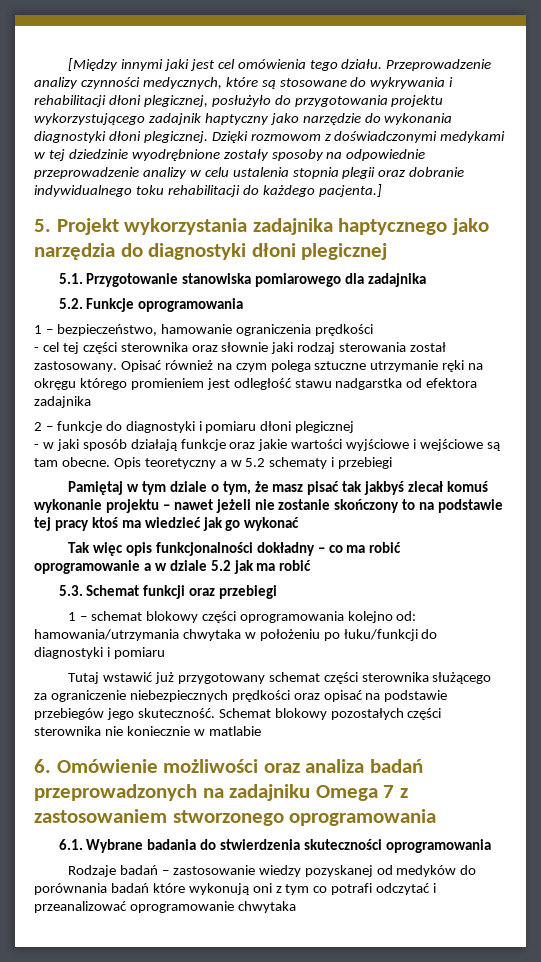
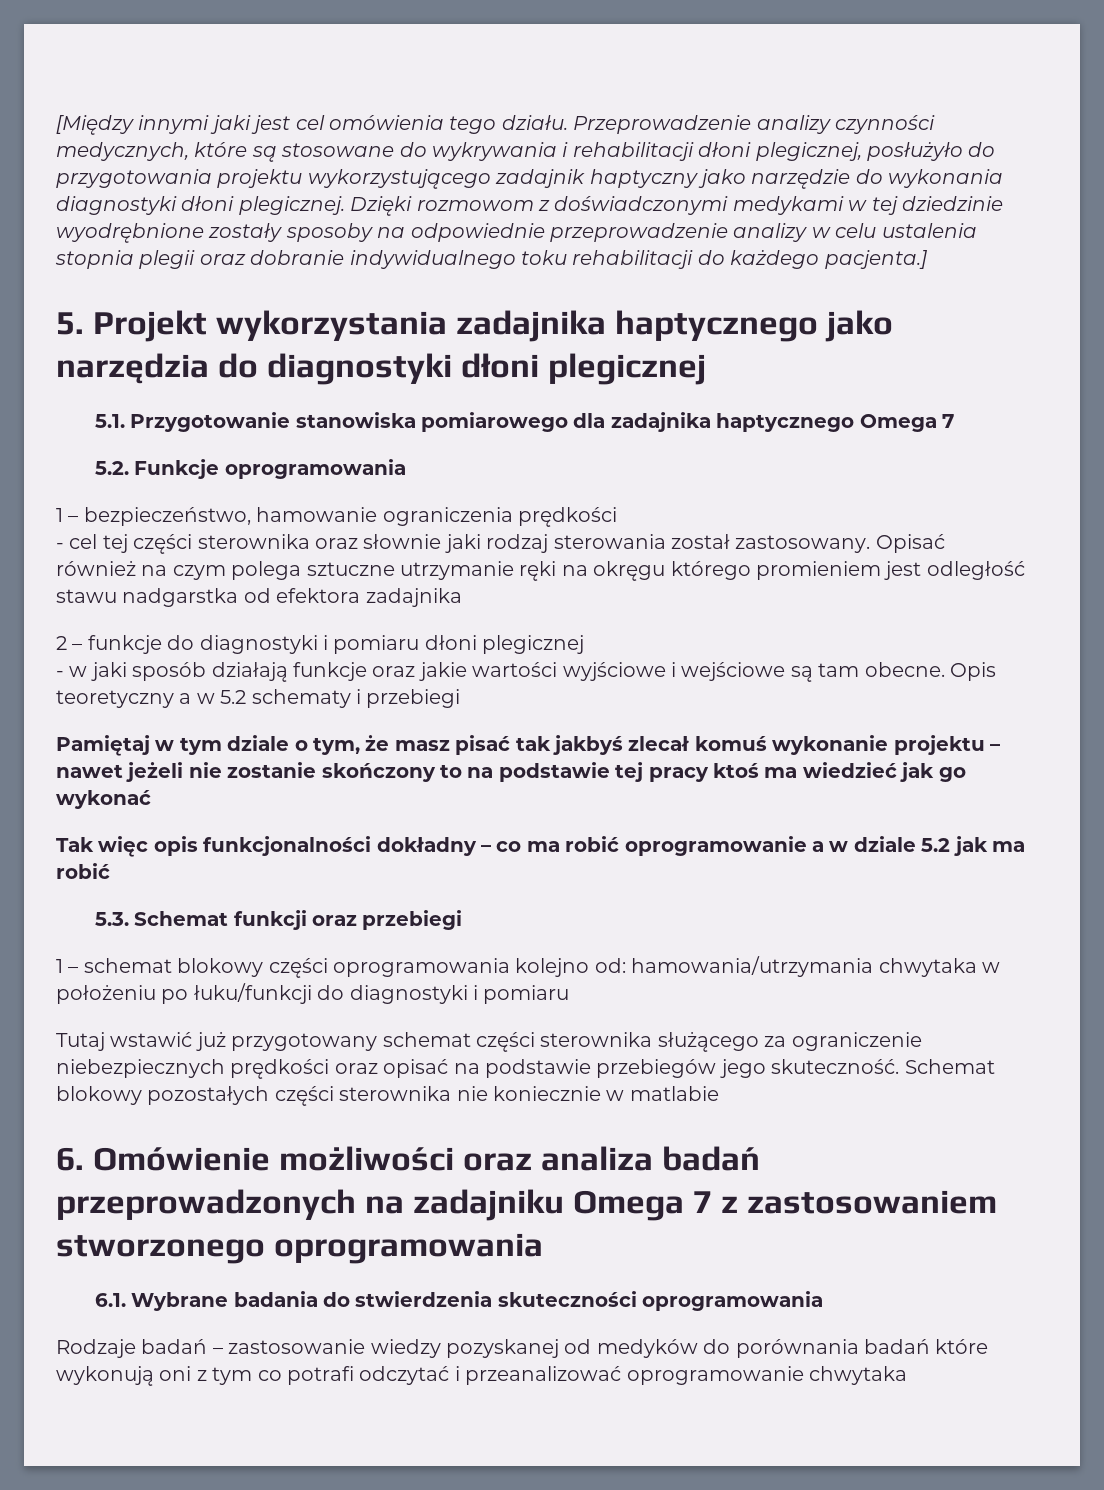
(427, 280) none -> [716,413,954,432] haptycznego Omega 7

